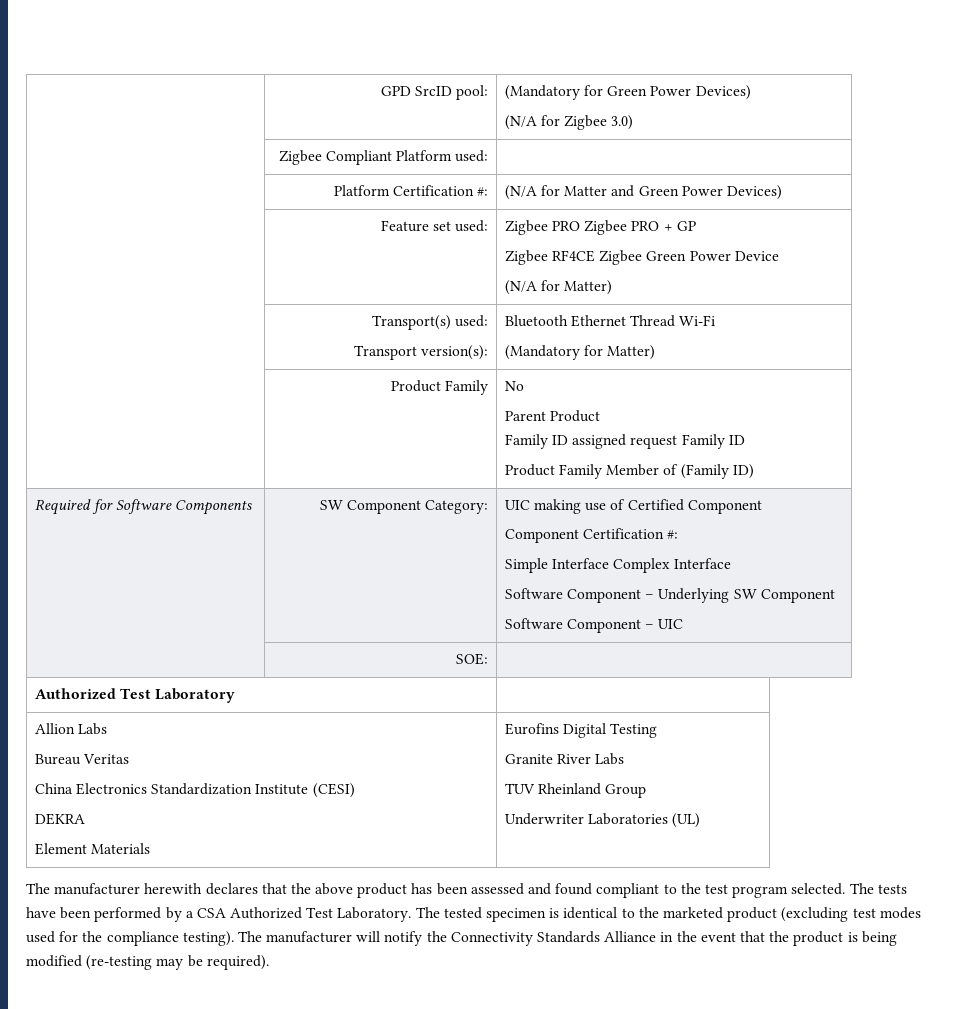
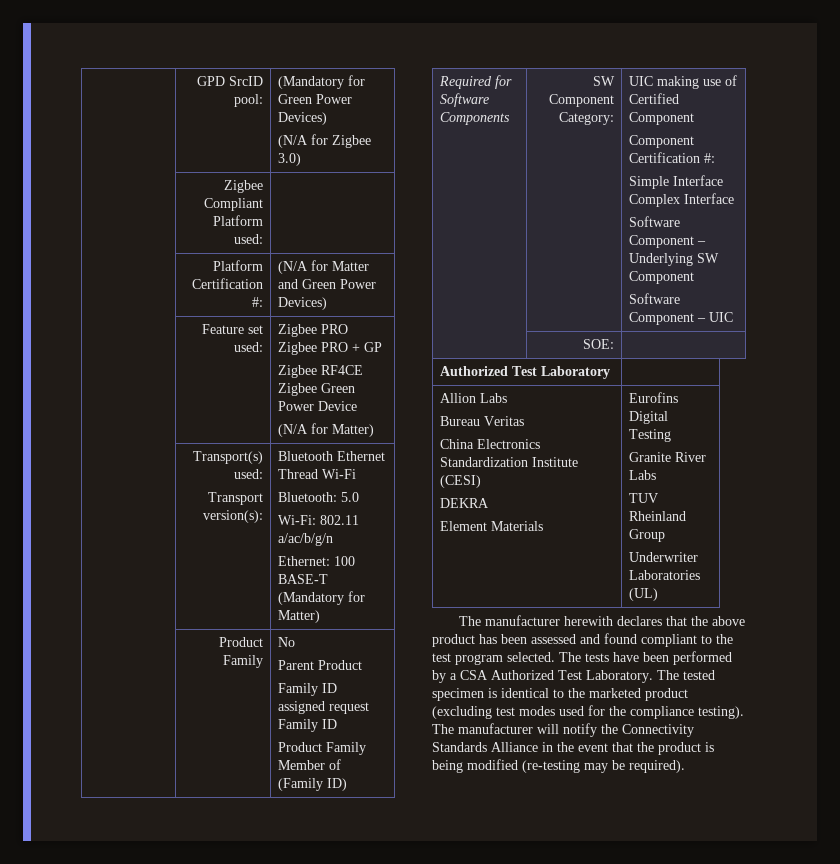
(716, 320) none -> [277,492,359,502] [277,515,359,525] [277,533,333,546] [277,556,355,566] [277,574,328,584] Bluetooth: 5.0 // Wi-Fi: 802.11 a/ac/b/g/n // Ethernet: 100 BASE-T

